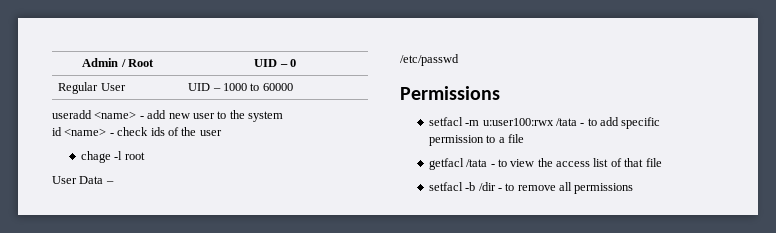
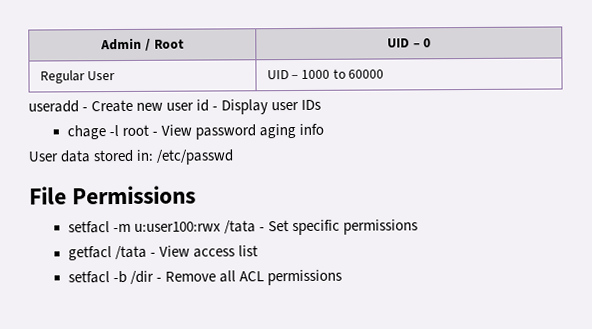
[94,110,283,122] [52,127,222,136] <name> - add new user to the system // id <name> - check ids of the user -> [82,99,322,115] - Create new user id - Display user IDs
[52,176,114,184] // User Data – // -> [151,123,325,140] [28,149,154,163] - View password aging info // User data stored in:
(459, 60) none -> [29,186,67,205] File
[587,117,661,129] [428,134,524,146] to add specific permission to a file -> [268,219,419,236] Set specific permissions
[497,158,553,167] to view the -> [158,245,190,257] View
[610,158,662,167] of that file -> (259, 251) none
[505,182,573,191] to remove all -> [164,270,265,283] Remove all ACL

